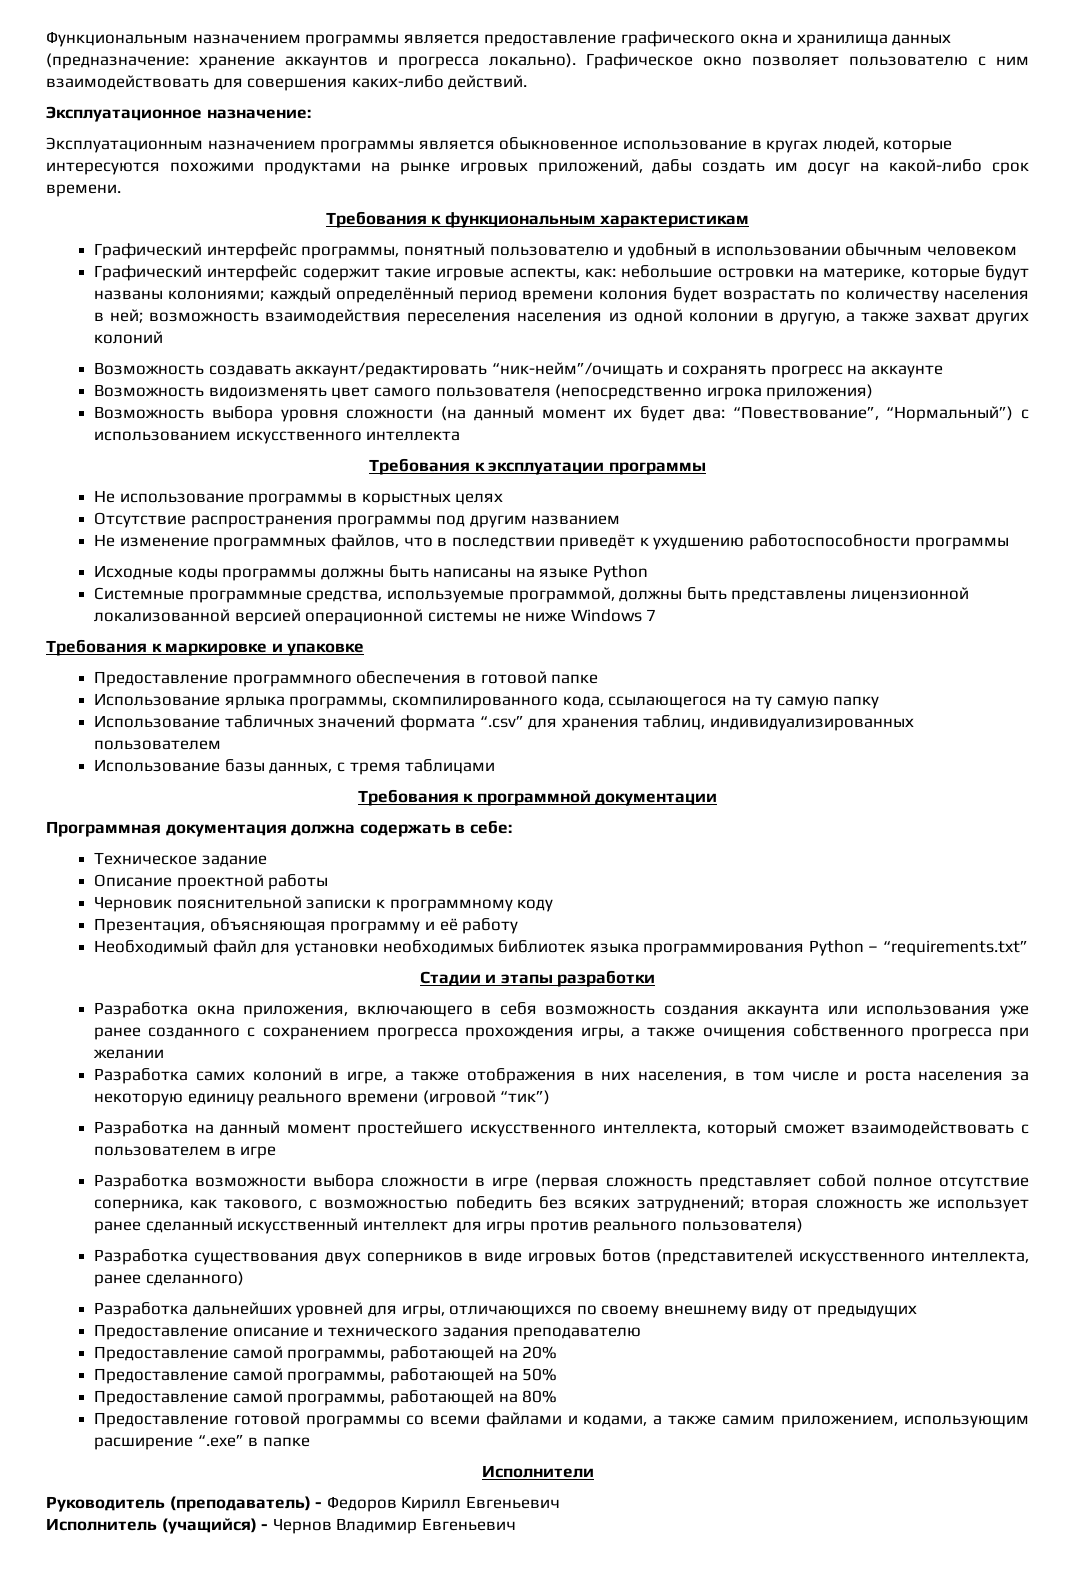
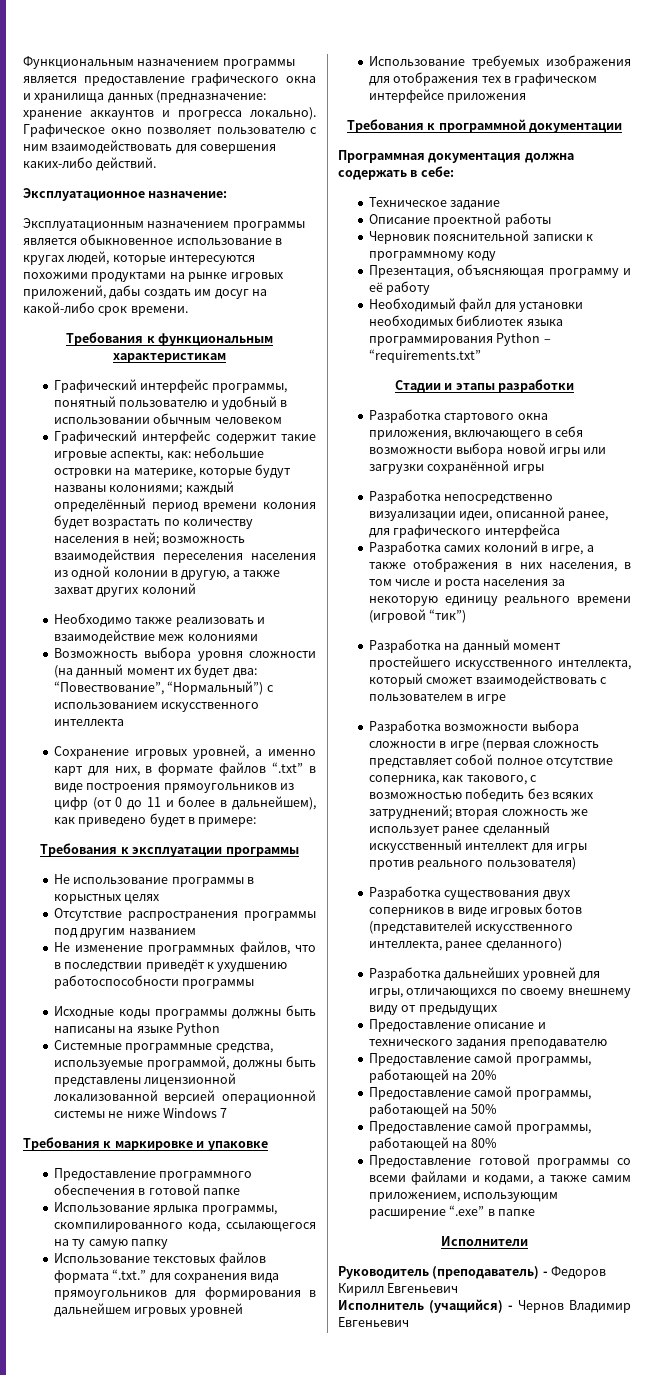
[94,362,943,378] [94,384,874,400] Возможность создавать аккаунт/редактировать “ник-нейм”/очищать и сохранять прогресс на аккаунте // Возможность видоизменять цвет самого пользователя (непосредственно игрока приложения) -> [53,613,265,627] [53,630,258,644] Необходимо также реализовать и взаимодействие меж колониями
(461, 436) none -> [53,745,316,759] [53,762,316,776] [53,783,294,793] [53,796,316,810] [53,813,257,827] // Сохранение игровых уровней, а именно карт для них, в формате файлов “.txt” в виде построения прямоугольников из цифр (от 0 до 11 и более в дальнейшем), как приведено будет в примере:
[224,715,914,731] [94,740,222,750] [94,759,496,775] табличных значений формата “.csv” для хранения таблиц, индивидуализированных пользователем // Использование базы данных, с тремя таблицами -> [153,1252,266,1266] [53,1269,280,1283] [53,1287,316,1300] [53,1303,243,1317] [368,55,631,69] [368,72,598,86] [368,89,527,103] текстовых файлов формата “.txt.” для сохранения вида прямоугольников для формирования в дальнейшем игровых уровней // Использование требуемых изображения для отображения тех в графическом интерфейсе приложения
(189, 1010) none -> [444,413,515,423] стартового
[545,1005,1029,1018] [94,1024,1029,1040] [93,1049,165,1059] возможность создания аккаунта или использования уже ранее созданного с сохранением прогресса прохождения игры, а также очищения собственного прогресса при желании -> [368,443,607,457] [368,460,544,474] [368,490,554,504] [368,507,608,521] [368,524,560,538] возможности выбора новой игры или загрузки сохранённой игры // Разработка непосредственно визуализации идеи, описанной ранее, для графического интерфейса

